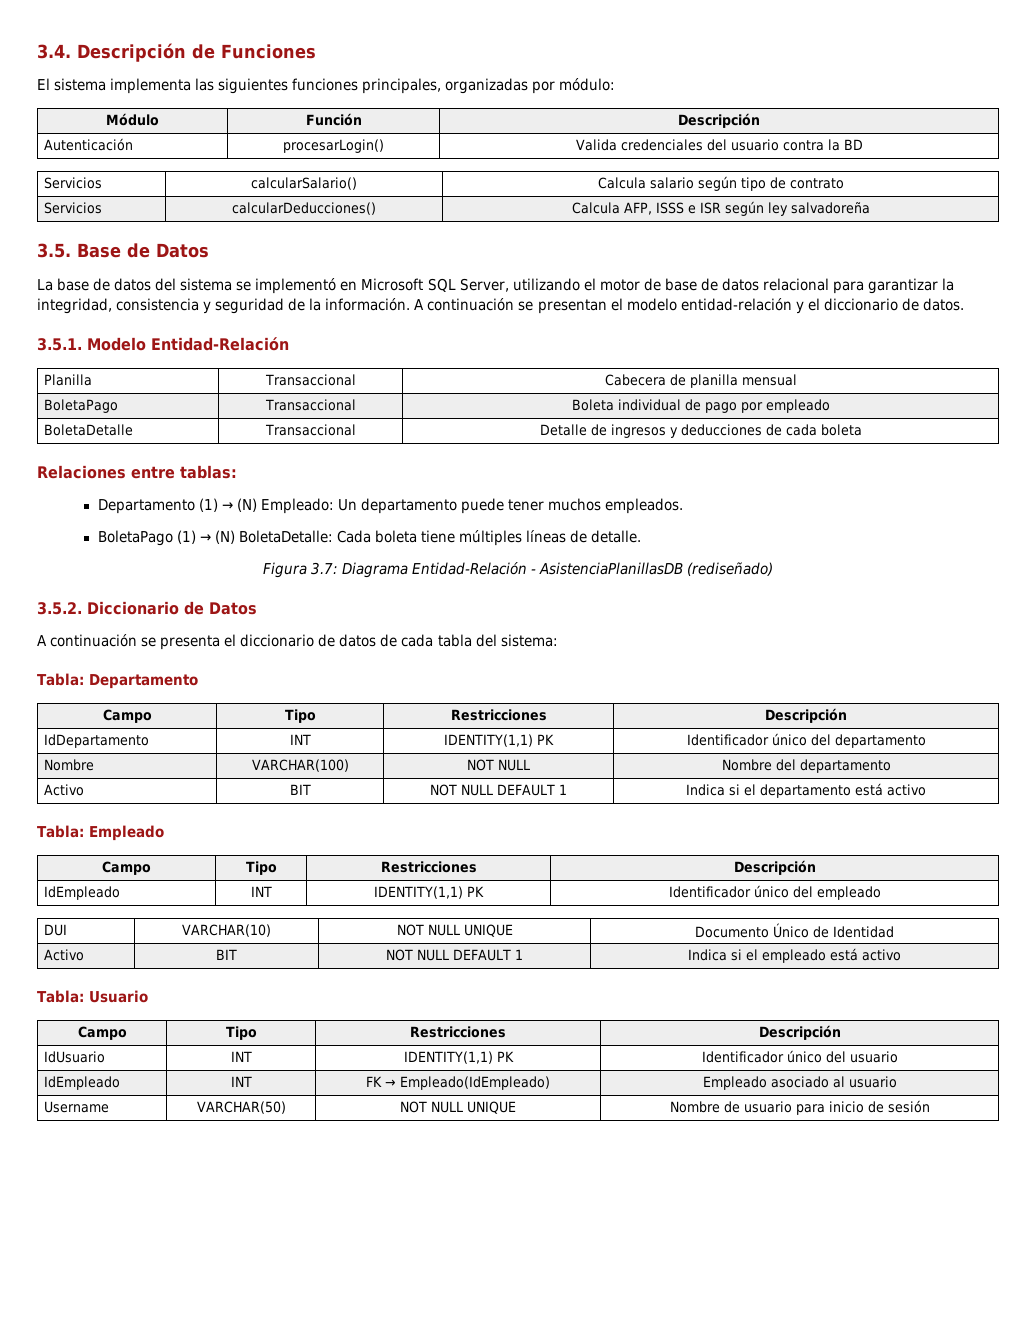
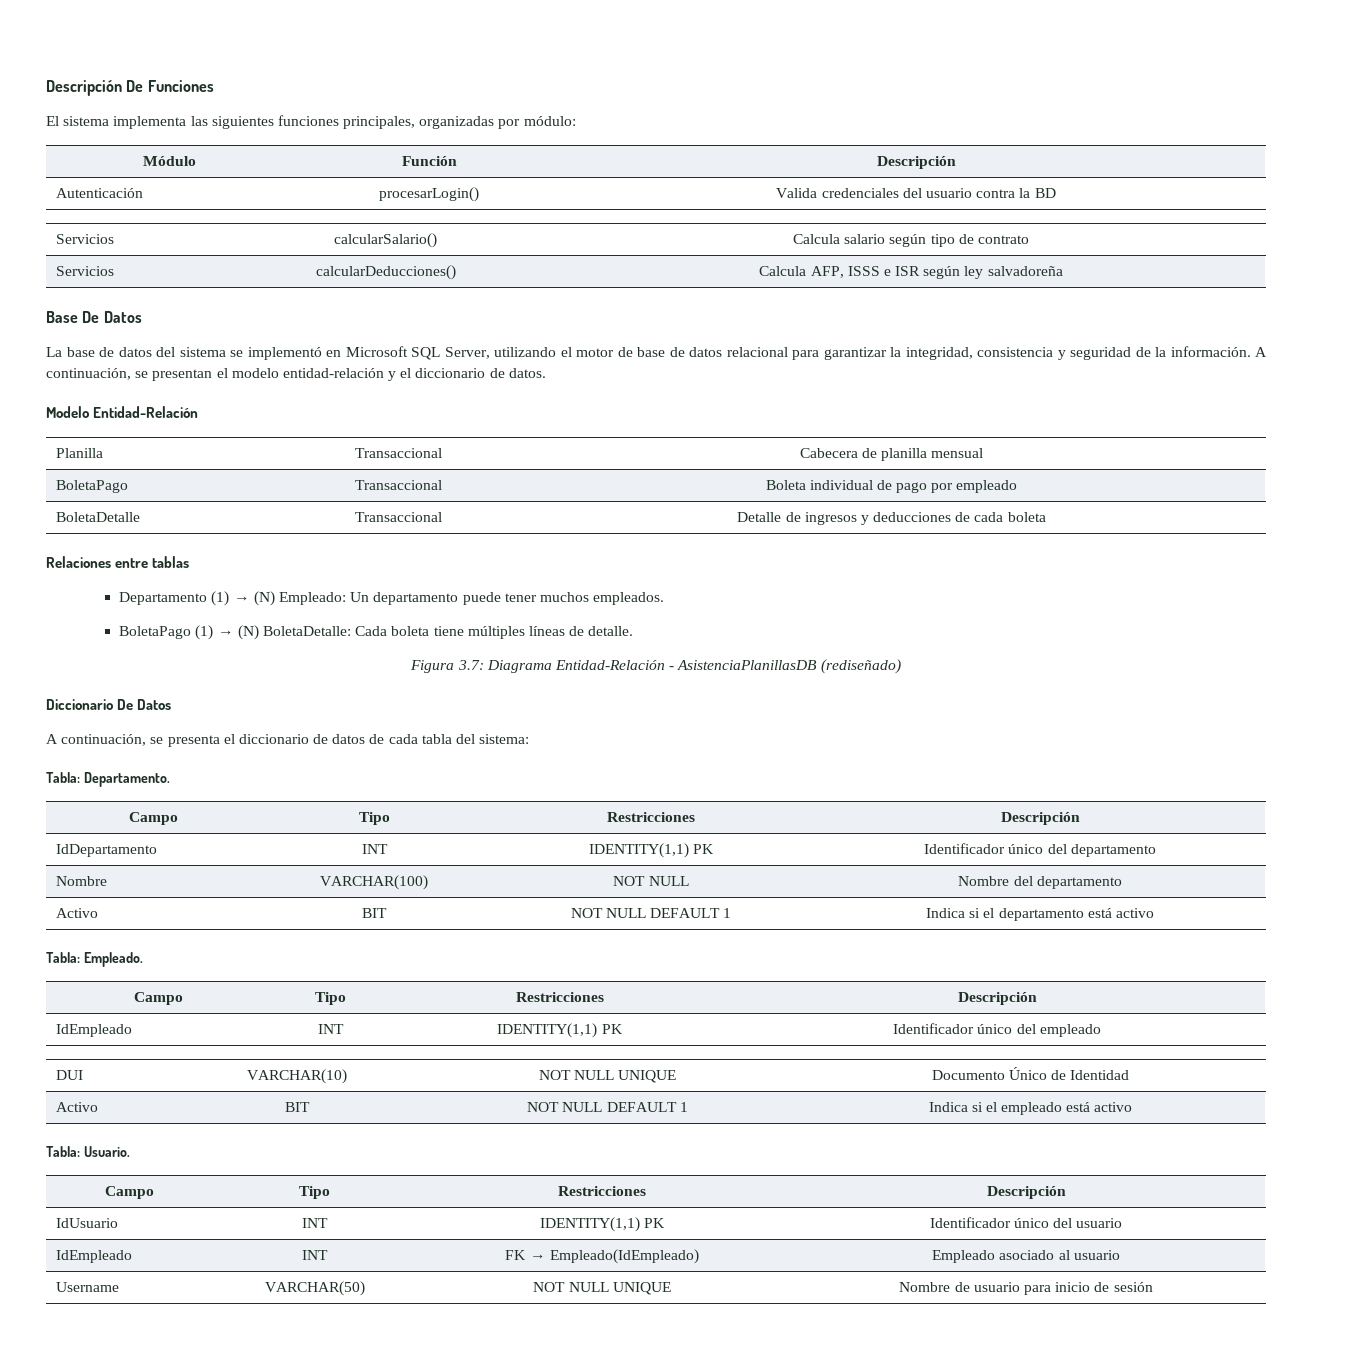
[37,43,215,62] 3.4. Descripción de -> [46,80,144,96] Descripción De
[37,243,150,258] 3.5. Base de -> [46,311,100,323] Base De
[427,298,515,311] continuación -> [46,368,131,380] continuación,
[37,338,82,351] 3.5.1. -> (546, 373) none
[180,465,237,479] tablas: -> [152,556,190,568] tablas
[37,601,204,615] 3.5.2. Diccionario de -> [46,699,134,710] Diccionario De
[50,634,138,647] continuación -> [61,734,147,746] continuación,
[88,674,198,689] Departamento -> [83,772,170,787] Departamento.
[88,825,164,841] Empleado -> [83,952,143,967] Empleado.
[88,990,148,1003] Usuario -> [83,1146,130,1157] Usuario.

